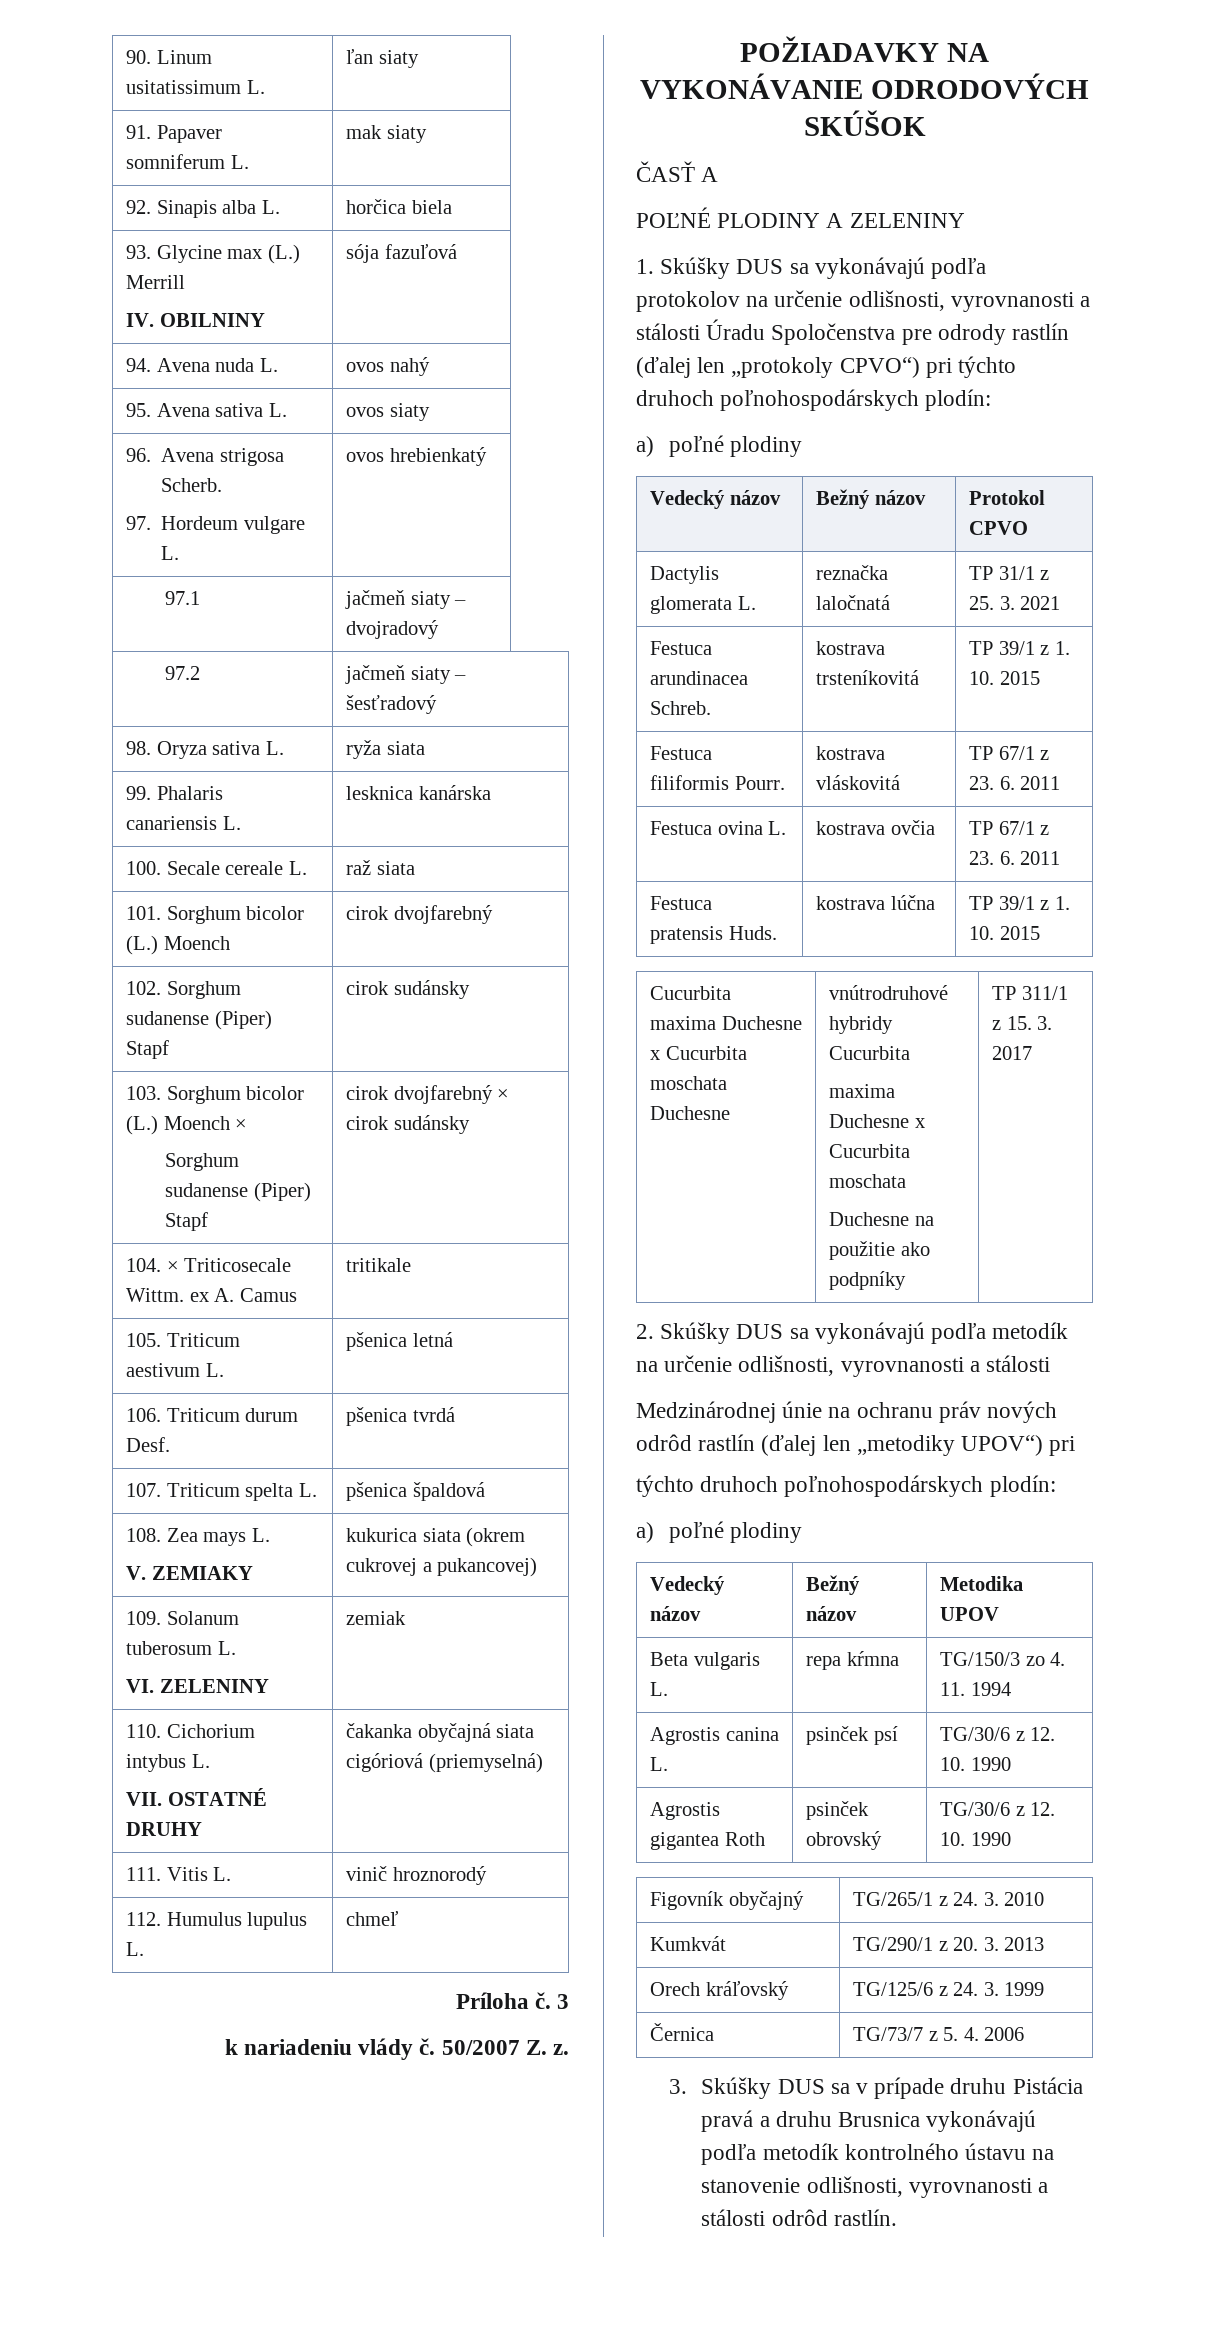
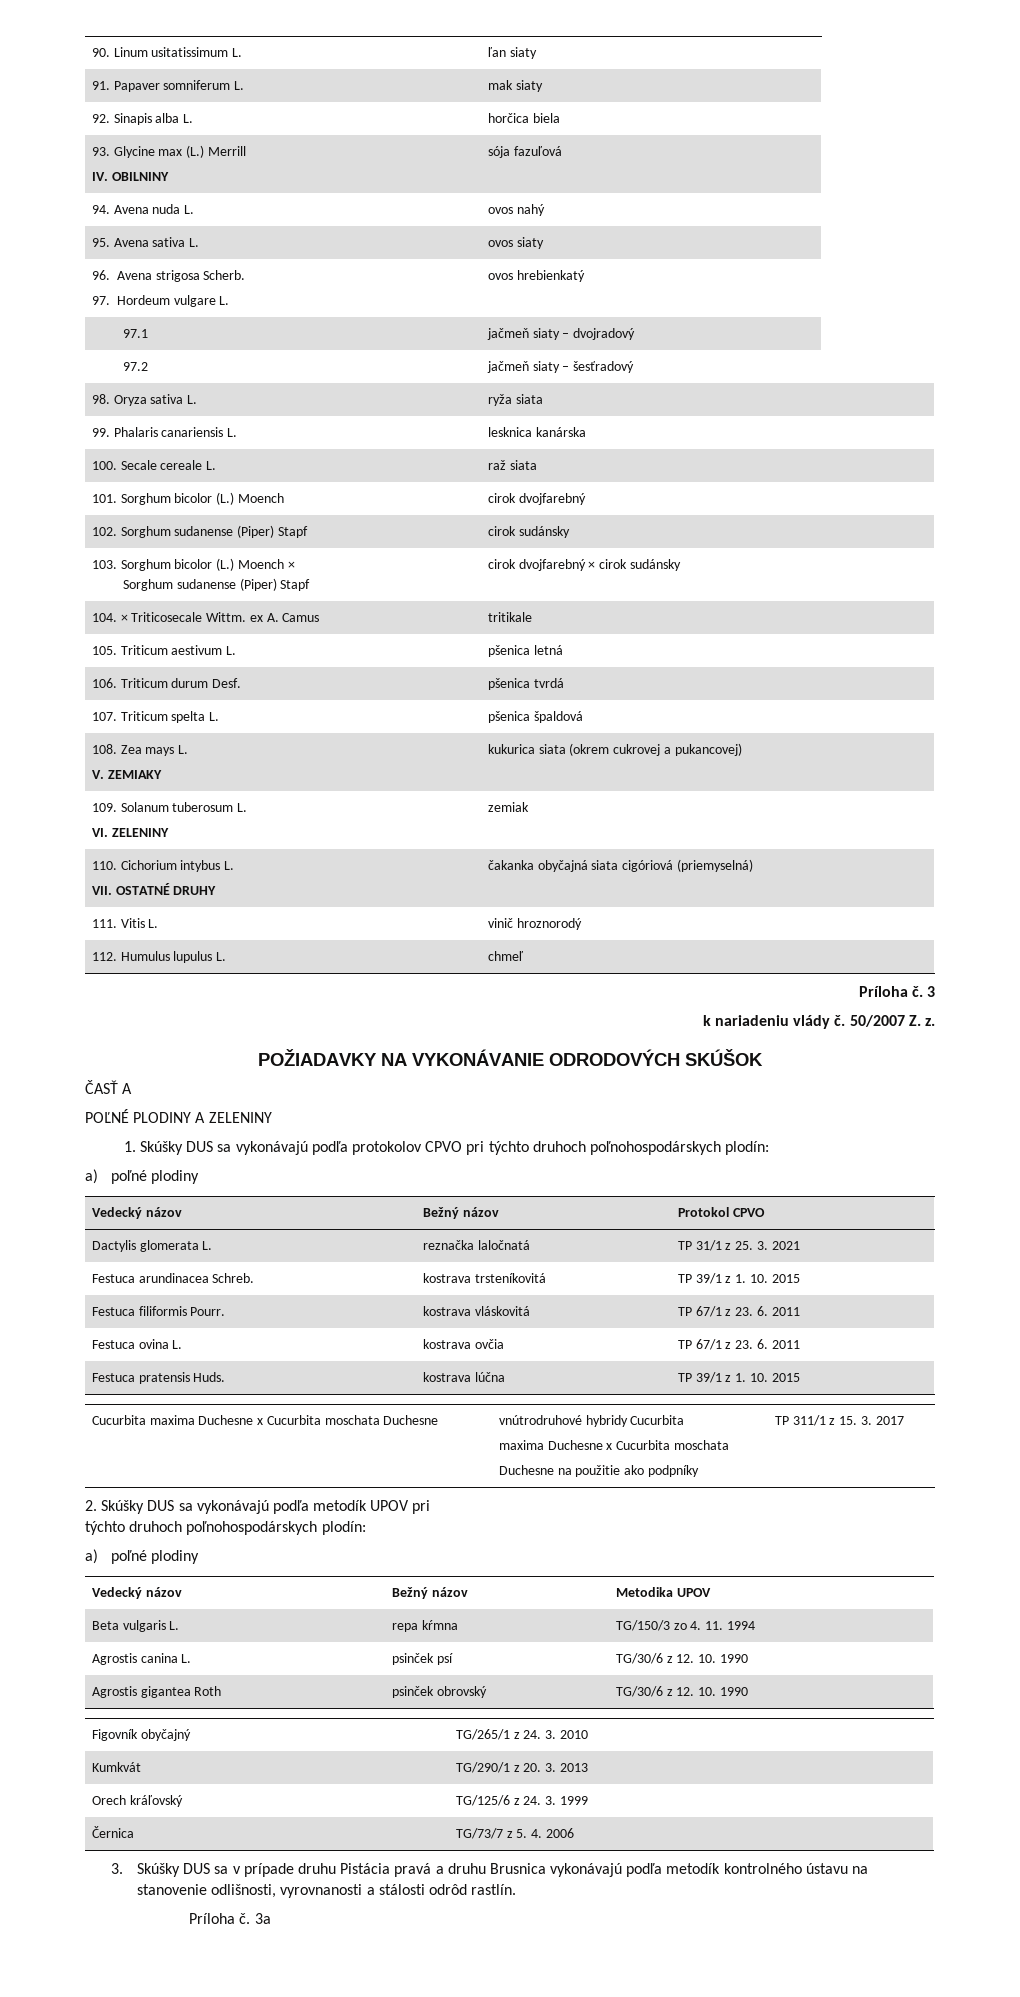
[746,290,1091,312] [636,319,1070,345] [636,357,920,378] na určenie odlišnosti, vyrovnanosti a stálosti Úradu Spoločenstva pre odrody rastlín (ďalej len „protokoly CPVO“) -> [425,1141,463,1152] CPVO
[636,1355,1051,1377] [636,1401,1058,1423] [636,1434,1044,1456] na určenie odlišnosti, vyrovnanosti a stálosti // Medzinárodnej únie na ochranu práv nových odrôd rastlín (ďalej len „metodiky UPOV“) -> [370,1500,410,1511] UPOV
(897, 2217) none -> [189,1913,271,1924] // Príloha č. 3a

